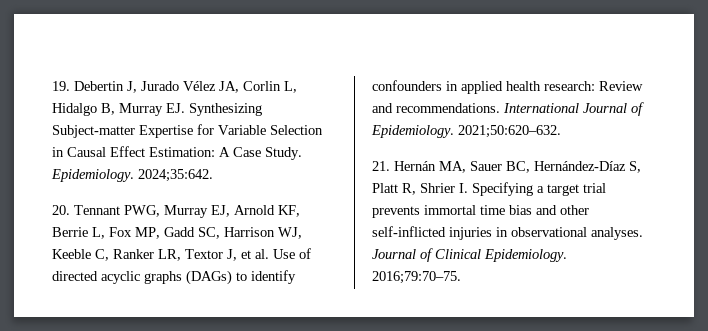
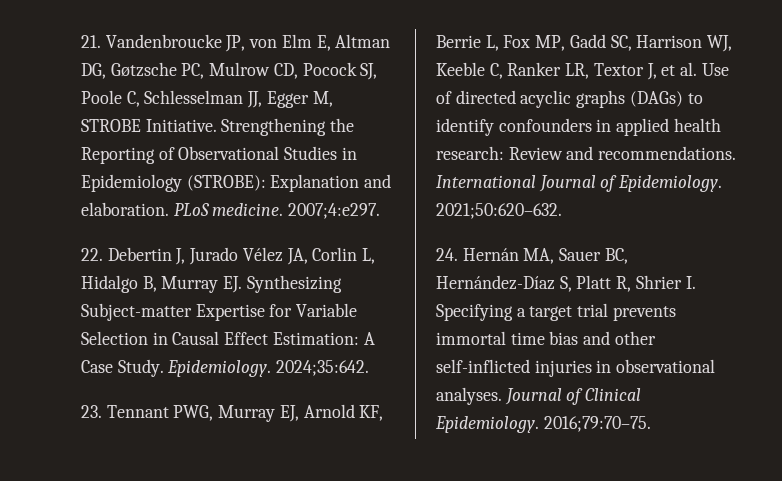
[52,81,70,91] 19. -> [81,34,391,52] [81,62,378,80] [81,90,333,108] [81,118,355,136] [81,146,357,164] [81,174,392,192] [81,202,381,219] [81,248,103,261] 21. Vandenbroucke JP, von Elm E, Altman DG, Gøtzsche PC, Mulrow CD, Pocock SJ, Poole C, Schlesselman JJ, Egger M, STROBE Initiative. Strengthening the Reporting of Observational Studies in Epidemiology (STROBE): Explanation and elaboration. PLoS medicine. 2007;4:e297. // 22.
[52,205,70,215] 20. -> [81,405,102,418] 23.
[372,161,390,171] 21. -> [436,248,458,261] 24.

